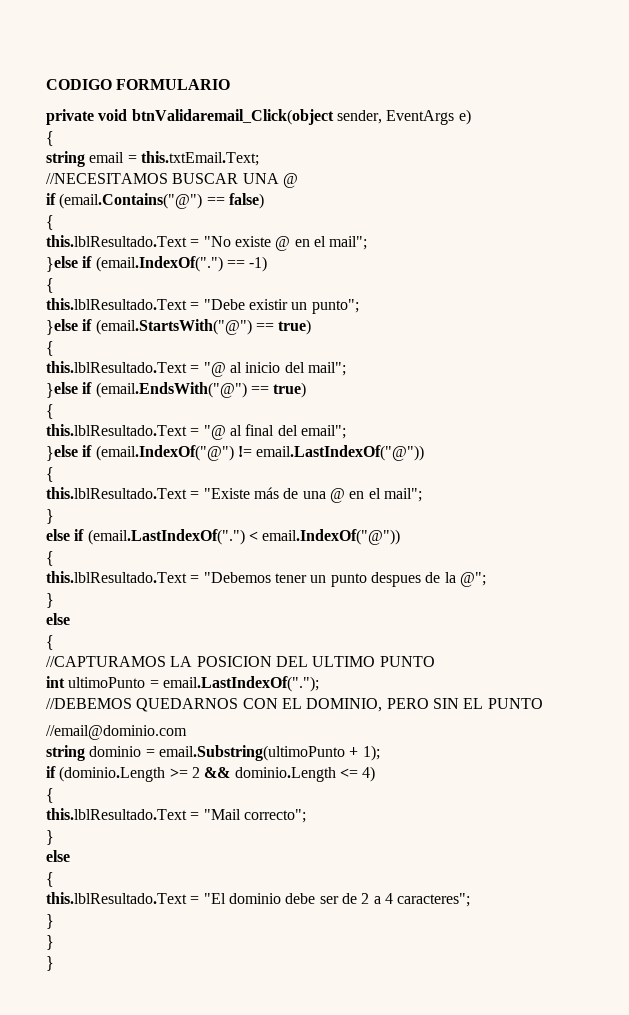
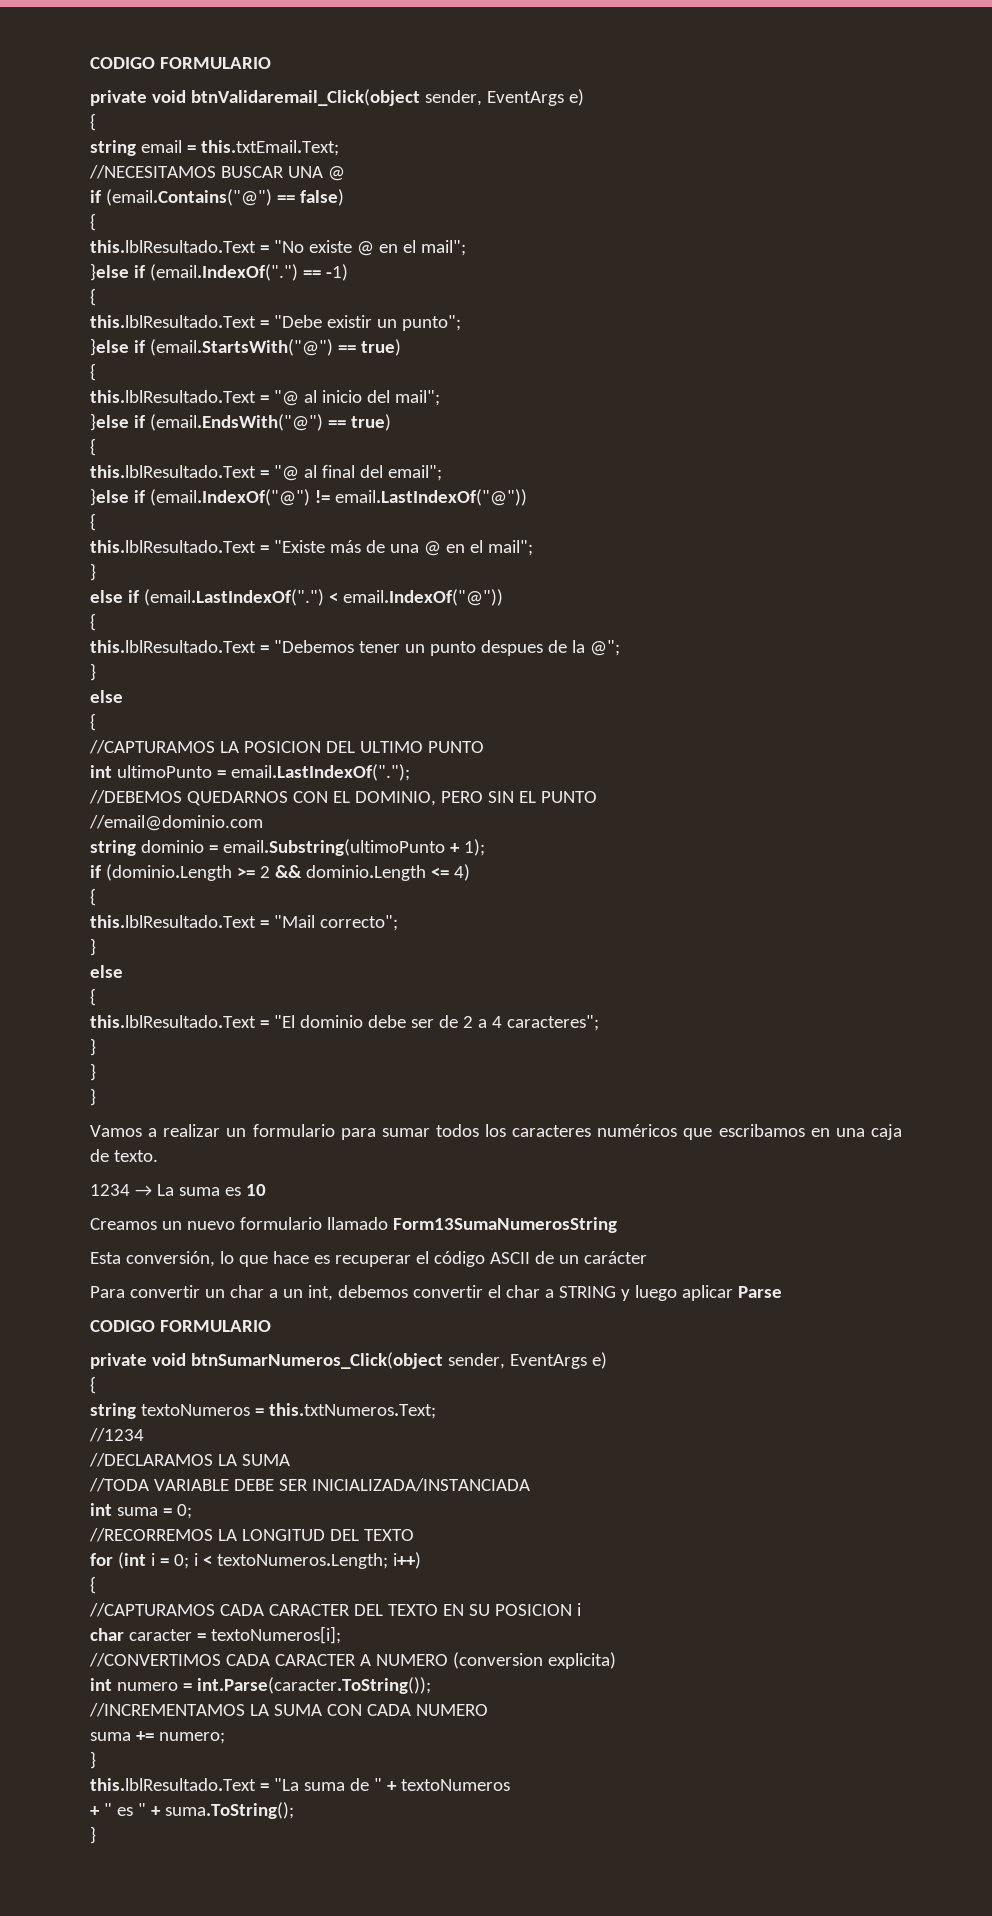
(54, 963) none -> [90,1124,902,1140] [90,1149,158,1162] [90,1184,266,1196] [90,1217,617,1233] [90,1251,647,1267] [90,1285,782,1301] [90,1320,271,1332] [90,1352,607,1369] [90,1376,96,1394] [90,1403,436,1419] [89,1428,144,1442] [89,1453,290,1467] [89,1478,530,1492] [90,1503,192,1519] [89,1528,414,1542] [90,1552,421,1569] [90,1576,96,1594] [89,1603,581,1617] [90,1626,341,1644] [89,1652,616,1669] [90,1677,431,1694] [89,1703,488,1717] [90,1731,225,1744] [90,1751,96,1769] [90,1778,510,1791] [90,1802,294,1819] [90,1826,96,1844] // Vamos a realizar un formulario para sumar todos los caracteres numéricos que escribamos en una caja de texto. // 1234 → La suma es 10 // Creamos un nuevo formulario llamado Form13SumaNumerosString // Esta conversión, lo que hace es recuperar el código ASCII de un carácter // Para convertir un char a un int, debemos convertir el char a STRING y luego aplicar Parse // CODIGO FORMULARIO // private void btnSumarNumeros_Click(object sender, EventArgs e) // { // string textoNumeros = this.txtNumeros.Text; // //1234 // //DECLARAMOS LA SUMA // //TODA VARIABLE DEBE SER INICIALIZADA/INSTANCIADA // int suma = 0; // //RECORREMOS LA LONGITUD DEL TEXTO // for (int i = 0; i < textoNumeros.Length; i++) // { // //CAPTURAMOS CADA CARACTER DEL TEXTO EN SU POSICION i // char caracter = textoNumeros[i]; // //CONVERTIMOS CADA CARACTER A NUMERO (conversion explicita) // int numero = int.Parse(caracter.ToString()); // //INCREMENTAMOS LA SUMA CON CADA NUMERO // suma += numero; // } // this.lblResultado.Text = "La suma de " + textoNumeros // + " es " + suma.ToString(); // }

